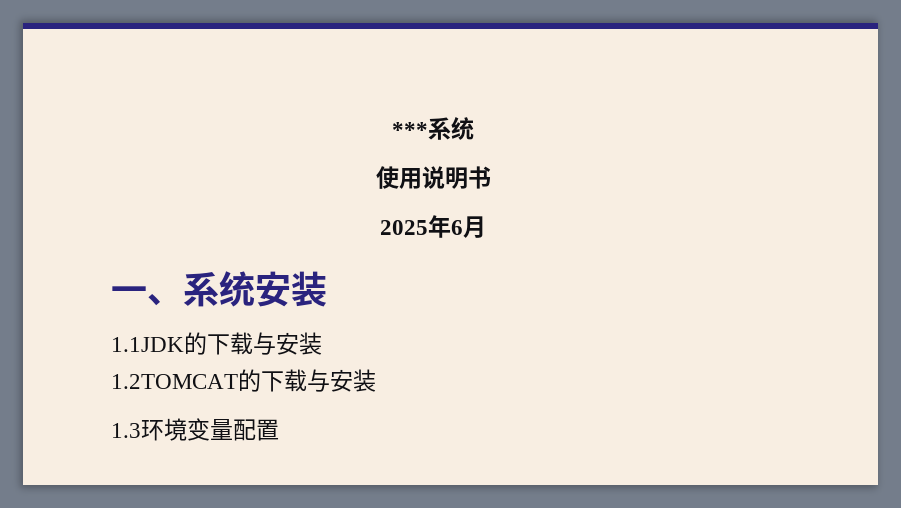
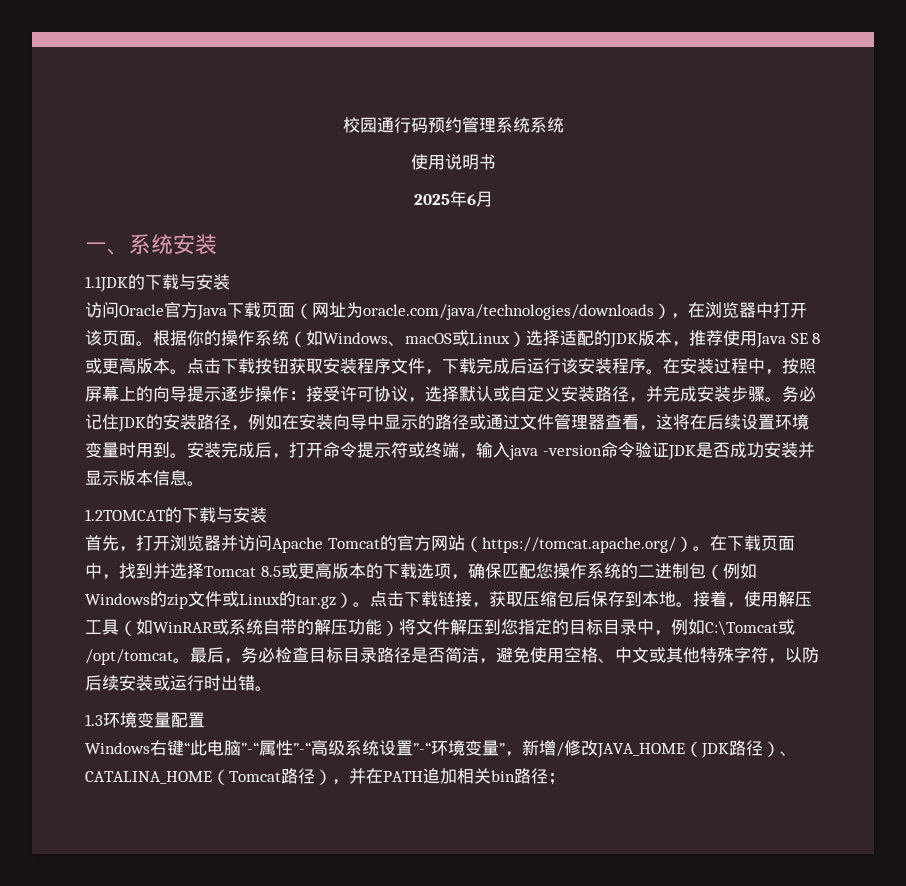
[392,122,428,137] *** -> [342,117,530,133] 校园通行码预约管理系统
[111,369,376,392] [111,418,279,441] 1.2TOMCAT的下载与安装 // 1.3环境变量配置 -> [85,302,807,320] [85,330,821,348] [85,358,816,375] [85,386,816,403] [85,414,809,432] [85,442,815,460] [85,470,204,486] [85,507,267,523] [85,535,795,553] [85,563,757,580] [85,591,812,609] [85,619,795,636] [85,647,819,665] [85,675,272,691] [85,712,205,728] [85,740,797,758] [85,768,565,785] 访问Oracle官方Java下载页面（网址为oracle.com/java/technologies/downloads），在浏览器中打开该页面。根据你的操作系统（如Windows、macOS或Linux）选择适配的JDK版本，推荐使用Java SE 8或更高版本。点击下载按钮获取安装程序文件，下载完成后运行该安装程序。在安装过程中，按照屏幕上的向导提示逐步操作：接受许可协议，选择默认或自定义安装路径，并完成安装步骤。务必记住JDK的安装路径，例如在安装向导中显示的路径或通过文件管理器查看，这将在后续设置环境变量时用到。安装完成后，打开命令提示符或终端，输入java -version命令验证JDK是否成功安装并显示版本信息。 // 1.2TOMCAT的下载与安装 // 首先，打开浏览器并访问Apache Tomcat的官方网站（https://tomcat.apache.org/）。在下载页面中，找到并选择Tomcat 8.5或更高版本的下载选项，确保匹配您操作系统的二进制包（例如Windows的zip文件或Linux的tar.gz）。点击下载链接，获取压缩包后保存到本地。接着，使用解压工具（如WinRAR或系统自带的解压功能）将文件解压到您指定的目标目录中，例如C:\Tomcat或/opt/tomcat。最后，务必检查目标目录路径是否简洁，避免使用空格、中文或其他特殊字符，以防后续安装或运行时出错。 // 1.3环境变量配置 // Windows右键“此电脑”-“属性”-“高级系统设置”-“环境变量”，新增/修改JAVA_HOME（JDK路径）、CATALINA_HOME（Tomcat路径），并在PATH追加相关bin路径；

